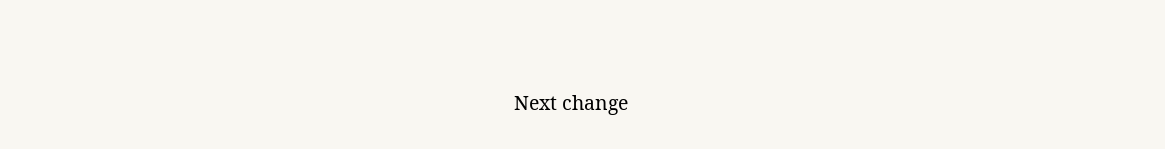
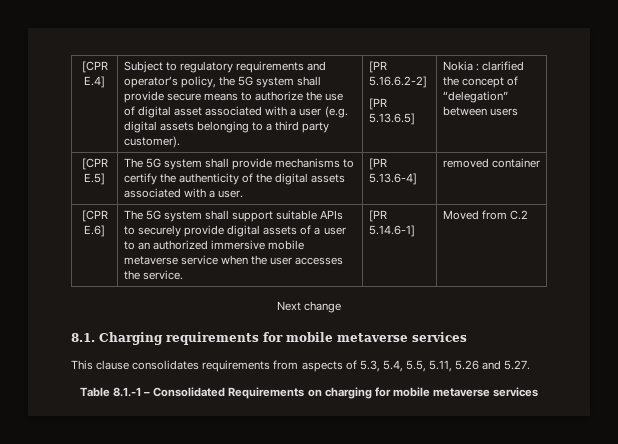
[513,95,629,115] Next change -> [81,61,108,73] [84,76,105,88] [123,61,327,73] [123,76,322,88] [123,91,344,103] [123,106,348,118] [123,121,330,133] [123,136,180,148] [368,61,387,73] [368,76,427,88] [368,98,387,110] [368,113,415,125] [442,61,524,71] [442,76,518,88] [442,91,508,103] [442,106,518,116] [81,158,108,170] [84,173,105,185] [123,158,355,170] [123,173,346,185] [123,188,244,198] [368,158,387,170] [368,173,417,185] [442,158,540,168] [81,210,108,222] [84,225,105,237] [123,210,344,222] [123,225,346,237] [123,240,305,250] [123,255,344,265] [123,270,183,280] [368,210,387,222] [368,225,415,237] [442,210,528,220] [276,301,342,313] [71,332,467,345] [71,360,531,372] [79,387,539,399] [CPR E.4] | Subject to regulatory requirements and operator’s policy, the 5G system shall provide secure means to authorize the use of digital asset associated with a user (e.g. digital assets belonging to a third party customer). | [PR 5.16.6.2-2] // [PR 5.13.6.5] | Nokia : clarified the concept of “delegation” between users // [CPR E.5] | The 5G system shall provide mechanisms to certify the authenticity of the digital assets associated with a user. | [PR 5.13.6-4] | removed container // [CPR E.6] | The 5G system shall support suitable APIs to securely provide digital assets of a user to an authorized immersive mobile metaverse service when the user accesses the service. | [PR 5.14.6-1] | Moved from C.2 // Next change // 8.1. Charging requirements for mobile metaverse services // This clause consolidates requirements from aspects of 5.3, 5.4, 5.5, 5.11, 5.26 and 5.27. // Table 8.1.-1 – Consolidated Requirements on charging for mobile metaverse services

